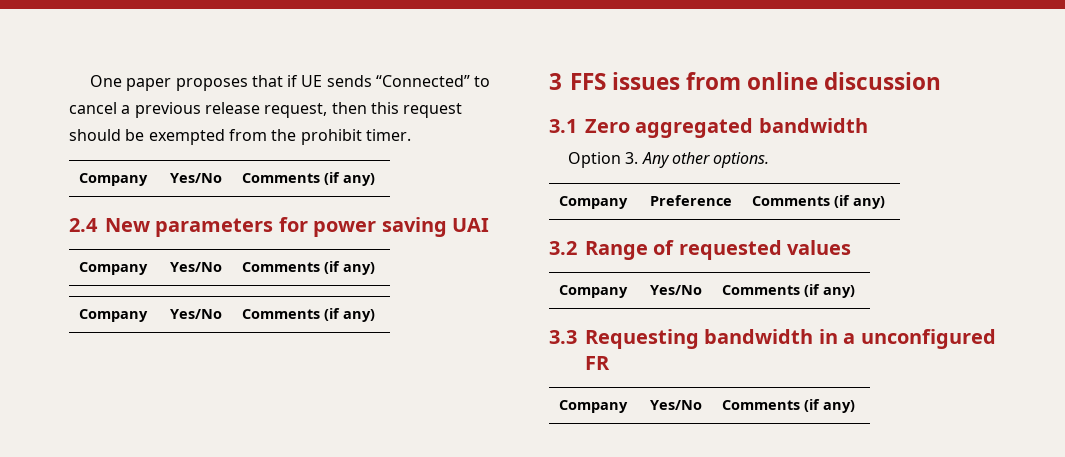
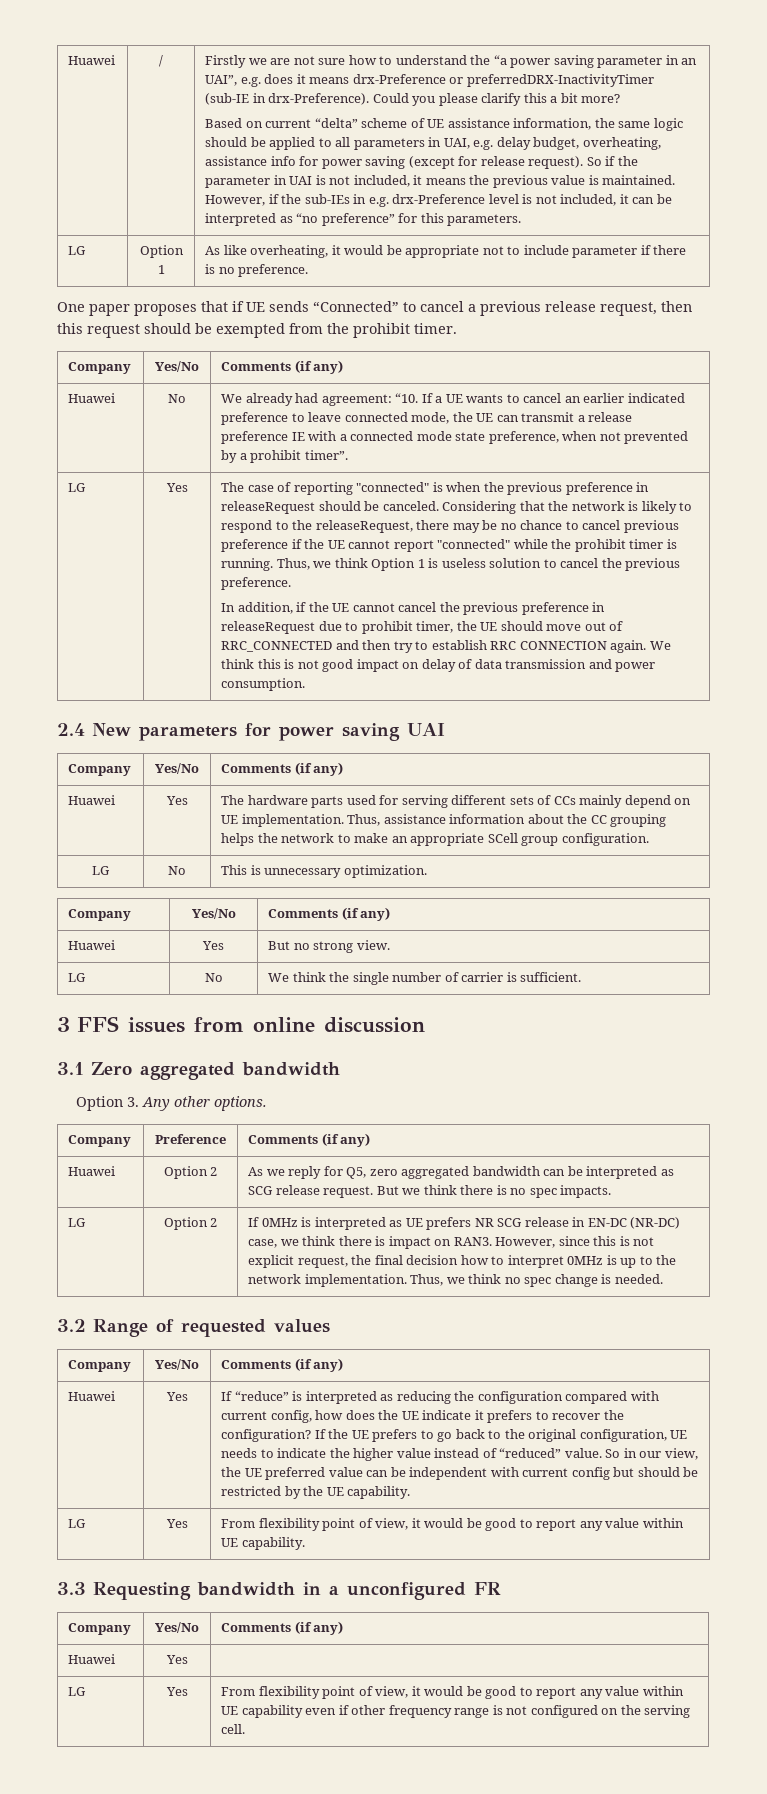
(89, 81) none -> [68,55,116,65] [159,55,163,67] [205,55,698,68] [205,74,654,87] [205,93,621,106] [205,118,683,131] [205,137,661,150] [205,156,638,169] [205,175,676,188] [205,194,672,207] [205,213,522,226] [68,246,87,255] [139,245,184,258] [157,265,165,274] [205,245,687,258] [205,264,309,277] Huawei | / | Firstly we are not sure how to understand the “a power saving parameter in an UAI”, e.g. does it means drx-Preference or preferredDRX-InactivityTimer (sub-IE in drx-Preference). Could you please clarify this a bit more? // Based on current “delta” scheme of UE assistance information, the same logic should be applied to all parameters in UAI, e.g. delay budget, overheating, assistance info for power saving (except for release request). So if the parameter in UAI is not included, it means the previous value is maintained. However, if the sub-IEs in e.g. drx-Preference level is not included, it can be interpreted as “no preference” for this parameters. // LG | Option 1 | As like overheating, it would be appropriate not to include parameter if there is no preference. //
(376, 179) none -> [68,393,116,403] [168,394,186,403] [221,393,685,406] [221,412,633,425] [221,431,689,444] [221,450,348,463] [68,483,87,492] [165,483,188,492] [221,482,650,495] [221,501,693,514] [221,520,679,533] [221,539,677,552] [221,558,681,571] [221,577,292,590] [221,602,606,615] [221,621,624,634] [221,640,671,653] [221,659,656,672] [221,678,306,691] // Huawei | No | We already had agreement: “10. If a UE wants to cancel an earlier indicated preference to leave connected mode, the UE can transmit a release preference IE with a connected mode state preference, when not prevented by a prohibit timer”. // LG | Yes | The case of reporting "connected" is when the previous preference in releaseRequest should be canceled. Considering that the network is likely to respond to the releaseRequest, there may be no chance to cancel previous preference if the UE cannot report "connected" while the prohibit timer is running. Thus, we think Option 1 is useless solution to cancel the previous preference. // In addition, if the UE cannot cancel the previous preference in releaseRequest due to prohibit timer, the UE should move out of RRC_CONNECTED and then try to establish RRC CONNECTION again. We think this is not good impact on delay of data transmission and power consumption.
[79,309,149,322] [169,309,222,319] [242,308,376,322] // Company | Yes/No | Comments (if any) -> [68,795,116,805] [165,796,188,805] [221,795,692,808] [221,814,667,827] [221,833,649,846] [92,866,110,875] [168,866,186,875] [221,865,427,878] [68,909,132,921] [191,908,236,919] [268,907,391,921] [68,940,116,950] [202,941,224,950] [268,940,390,953] [68,973,87,982] [204,973,223,982] [268,972,582,985] // Huawei | Yes | The hardware parts used for serving different sets of CCs mainly depend on UE implementation. Thus, assistance information about the CC grouping helps the network to make an appropriate SCell group configuration. // LG | No | This is unnecessary optimization. // Company | Yes/No | Comments (if any) // Huawei | Yes | But no strong view. // LG | No | We think the single number of carrier is sufficient.
(886, 202) none -> [68,1166,116,1176] [163,1166,218,1179] [248,1166,674,1179] [248,1185,612,1198] [68,1218,87,1227] [163,1217,218,1230] [248,1217,681,1230] [248,1236,655,1249] [248,1255,677,1268] [248,1274,663,1287] // Huawei | Option 2 | As we reply for Q5, zero aggregated bandwidth can be interpreted as SCG release request. But we think there is no spec impacts. // LG | Option 2 | If 0MHz is interpreted as UE prefers NR SCG release in EN-DC (NR-DC) case, we think there is impact on RAN3. However, since this is not explicit request, the final decision how to interpret 0MHz is up to the network implementation. Thus, we think no spec change is needed.
(856, 291) none -> [68,1391,116,1401] [165,1392,188,1401] [221,1391,659,1404] [221,1410,624,1423] [221,1429,688,1442] [221,1448,698,1461] [221,1467,699,1480] [221,1486,411,1499] [68,1519,87,1528] [165,1519,188,1528] [221,1518,684,1531] [221,1537,305,1550] // Huawei | Yes | If “reduce” is interpreted as reducing the configuration compared with current config, how does the UE indicate it prefers to recover the configuration? If the UE prefers to go back to the original configuration, UE needs to indicate the higher value instead of “reduced” value. So in our view, the UE preferred value can be independent with current config but should be restricted by the UE capability. // LG | Yes | From flexibility point of view, it would be good to report any value within UE capability.
(856, 406) none -> [68,1654,116,1664] [165,1655,188,1664] [68,1687,87,1696] [165,1687,188,1696] [221,1686,684,1699] [221,1705,691,1718] [221,1724,246,1734] // Huawei | Yes | // LG | Yes | From flexibility point of view, it would be good to report any value within UE capability even if other frequency range is not configured on the serving cell.

